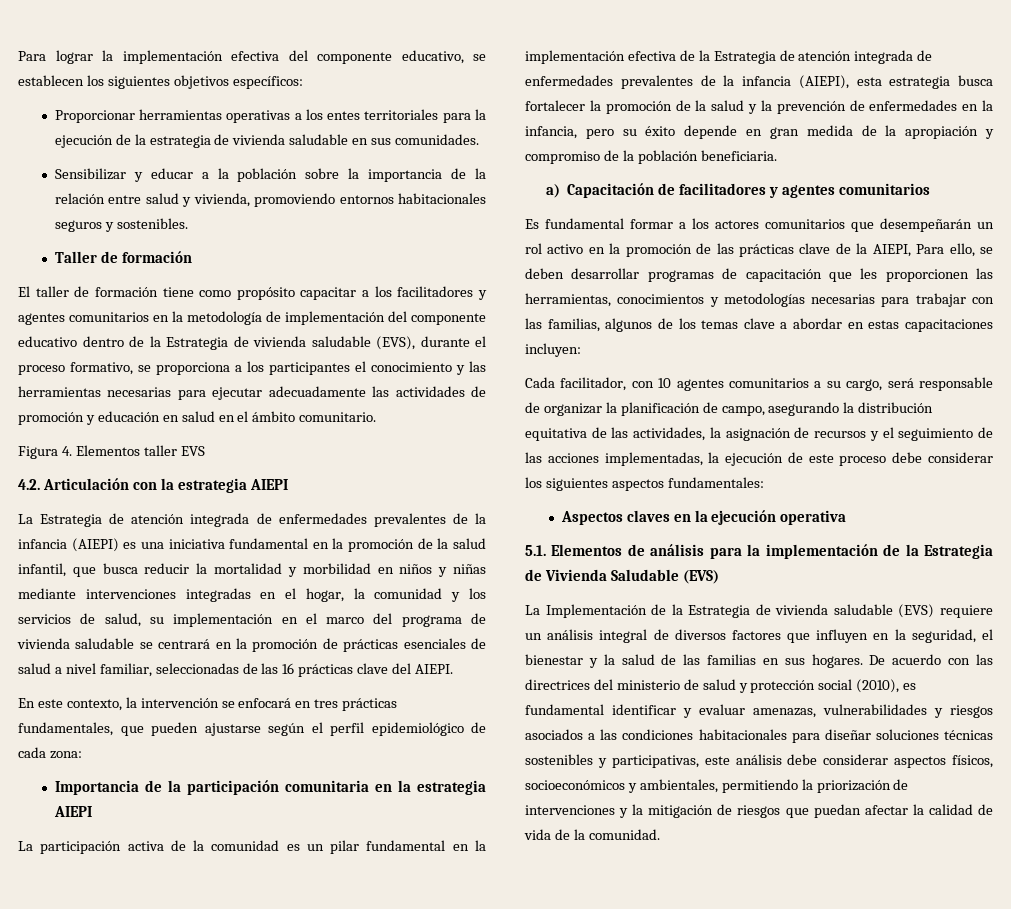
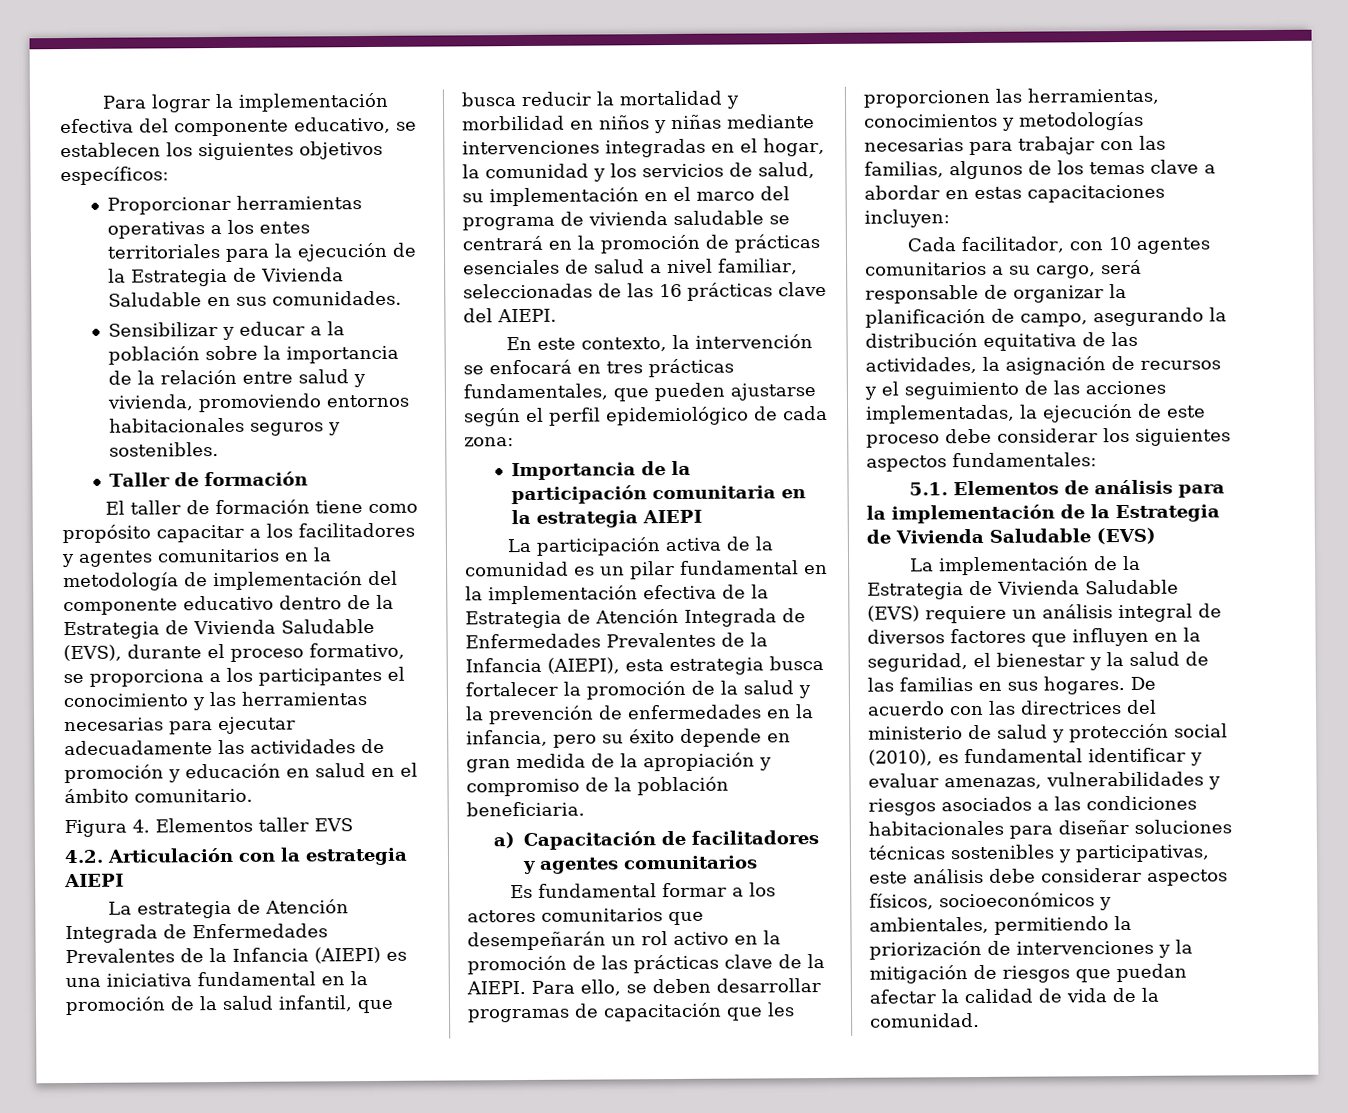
[149,134,349,148] estrategia de vivienda saludable -> [131,267,345,287] [108,292,203,307] Estrategia de Vivienda Saludable
[253,336,371,347] vivienda saludable -> [193,618,375,635] Vivienda Saludable
[40,513,486,527] [18,539,67,549] Estrategia de atención integrada de enfermedades prevalentes de la infancia -> [137,899,350,919] [65,923,328,944] [65,947,309,964] estrategia de Atención Integrada de Enfermedades Prevalentes de la Infancia
[798,50,933,64] [525,75,791,89] atención integrada de enfermedades prevalentes de la infancia -> [595,608,806,627] [465,632,768,649] [465,657,542,673] Atención Integrada de Enfermedades Prevalentes de la Infancia
[872,244,911,257] AIEPI, -> [466,980,526,995] AIEPI.
[560,510,847,525] // Aspectos claves en la ejecución operativa -> (1097, 460) none
[545,604,893,618] Implementación de la Estrategia de vivienda saludable -> [939,555,1142,576] [867,579,1179,600] implementación de la Estrategia de Vivienda Saludable

